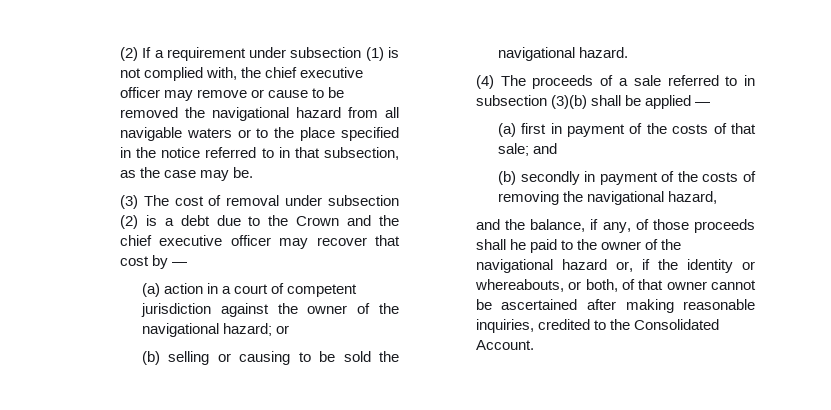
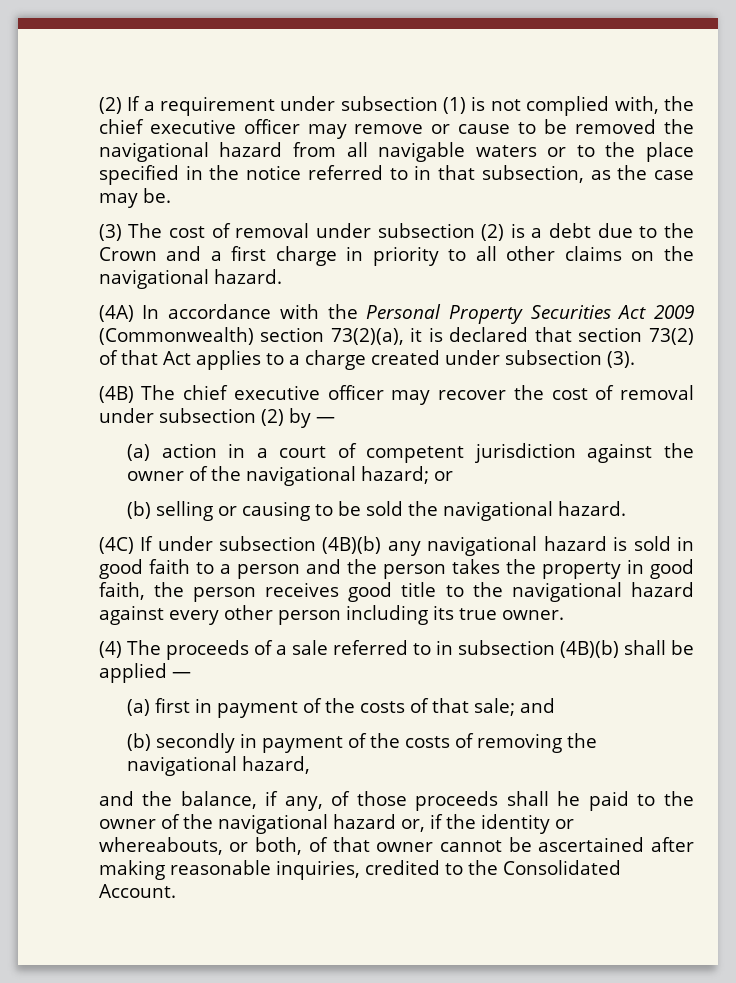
[379,215,399,226] the -> [210,246,694,266] [98,269,282,289] [98,304,694,324] [98,327,695,345] [98,350,635,370] [98,385,176,403] a first charge in priority to all other claims on the navigational hazard. // (4A) In accordance with the Personal Property Securities Act 2009 (Commonwealth) section 73(2)(a), it is declared that section 73(2) of that Act applies to a charge created under subsection (3). // (4B) The
[375,235,400,246] [119,256,149,266] that cost -> [513,385,695,400] [98,408,284,426] the cost of removal under subsection (2)
(629, 52) none -> [98,536,694,556] [98,559,694,579] [98,582,694,602] [98,605,564,625] // (4C) If under subsection (4B)(b) any navigational hazard is sold in good faith to a person and the person takes the property in good faith, the person receives good title to the navigational hazard against every other person including its true owner.
[551,95,588,109] (3)(b) -> [559,640,619,658] (4B)(b)

